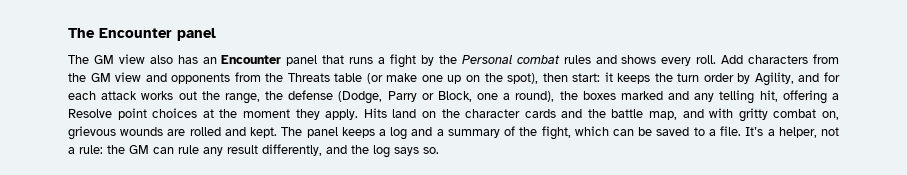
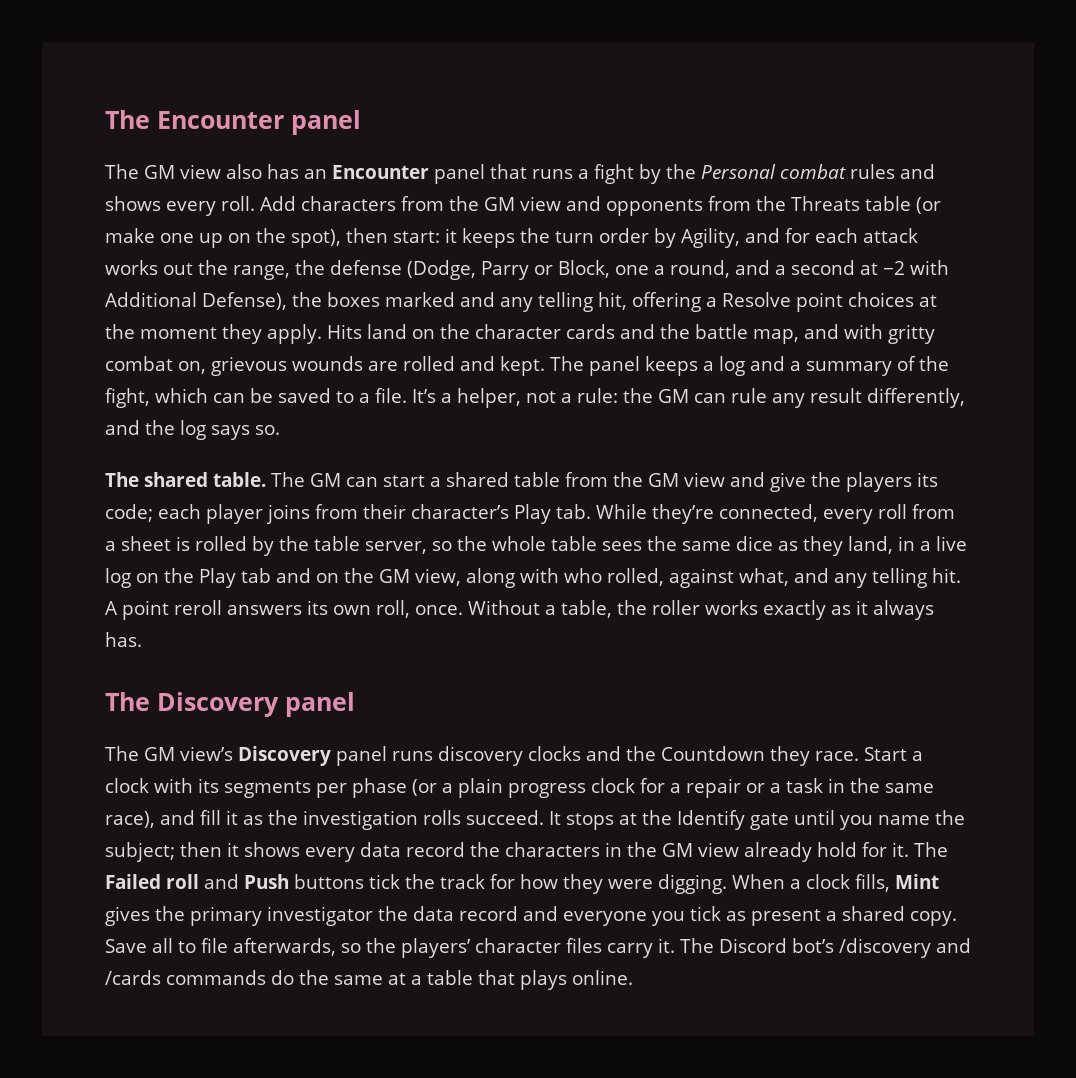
[515,91,555,102] round), -> [670,260,949,278] [105,292,287,310] round, and a second at −2 with Additional Defense),
(439, 150) none -> [105,472,938,492] [105,504,956,524] [105,536,967,556] [105,568,961,588] [105,600,934,620] [105,632,142,647] [105,692,355,717] [105,746,924,766] [105,778,934,798] [105,810,965,830] [105,842,948,862] [105,874,939,894] [105,906,957,926] [105,938,971,958] [105,970,633,990] // The shared table. The GM can start a shared table from the GM view and give the players its code; each player joins from their character’s Play tab. While they’re connected, every roll from a sheet is rolled by the table server, so the whole table sees the same dice as they land, in a live log on the Play tab and on the GM view, along with who rolled, against what, and any telling hit. A point reroll answers its own roll, once. Without a table, the roller works exactly as it always has. // The Discovery panel // The GM view’s Discovery panel runs discovery clocks and the Countdown they race. Start a clock with its segments per phase (or a plain progress clock for a repair or a task in the same race), and fill it as the investigation rolls succeed. It stops at the Identify gate until you name the subject; then it shows every data record the characters in the GM view already hold for it. The Failed roll and Push buttons tick the track for how they were digging. When a clock fills, Mint gives the primary investigator the data record and everyone you tick as present a shared copy. Save all to file afterwards, so the players’ character files carry it. The Discord bot’s /discovery and /cards commands do the same at a table that plays online.

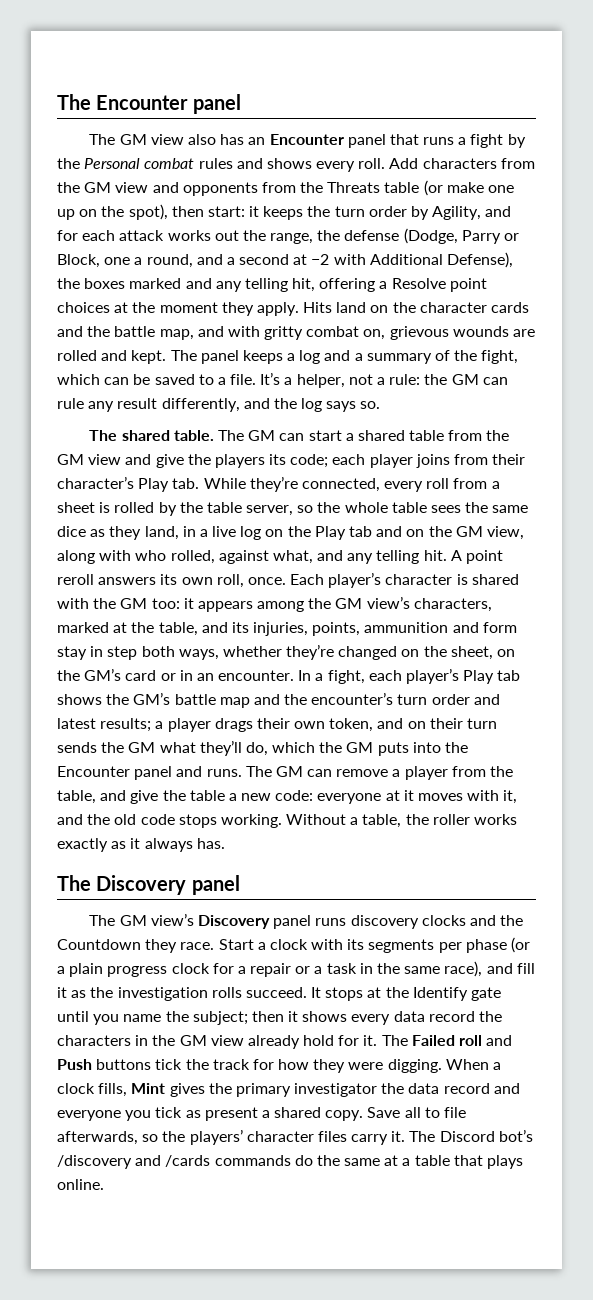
(463, 610) none -> [290,572,519,588] [57,596,492,612] [57,622,517,636] [57,644,516,660] [57,668,521,684] [57,692,500,708] [57,718,498,732] [57,740,469,756] [57,766,514,780] [57,790,518,804] [57,814,282,828] Each player’s character is shared with the GM too: it appears among the GM view’s characters, marked at the table, and its injuries, points, ammunition and form stay in step both ways, whether they’re changed on the sheet, on the GM’s card or in an encounter. In a fight, each player’s Play tab shows the GM’s battle map and the encounter’s turn order and latest results; a player drags their own token, and on their turn sends the GM what they’ll do, which the GM puts into the Encounter panel and runs. The GM can remove a player from the table, and give the table a new code: everyone at it moves with it, and the old code stops working.

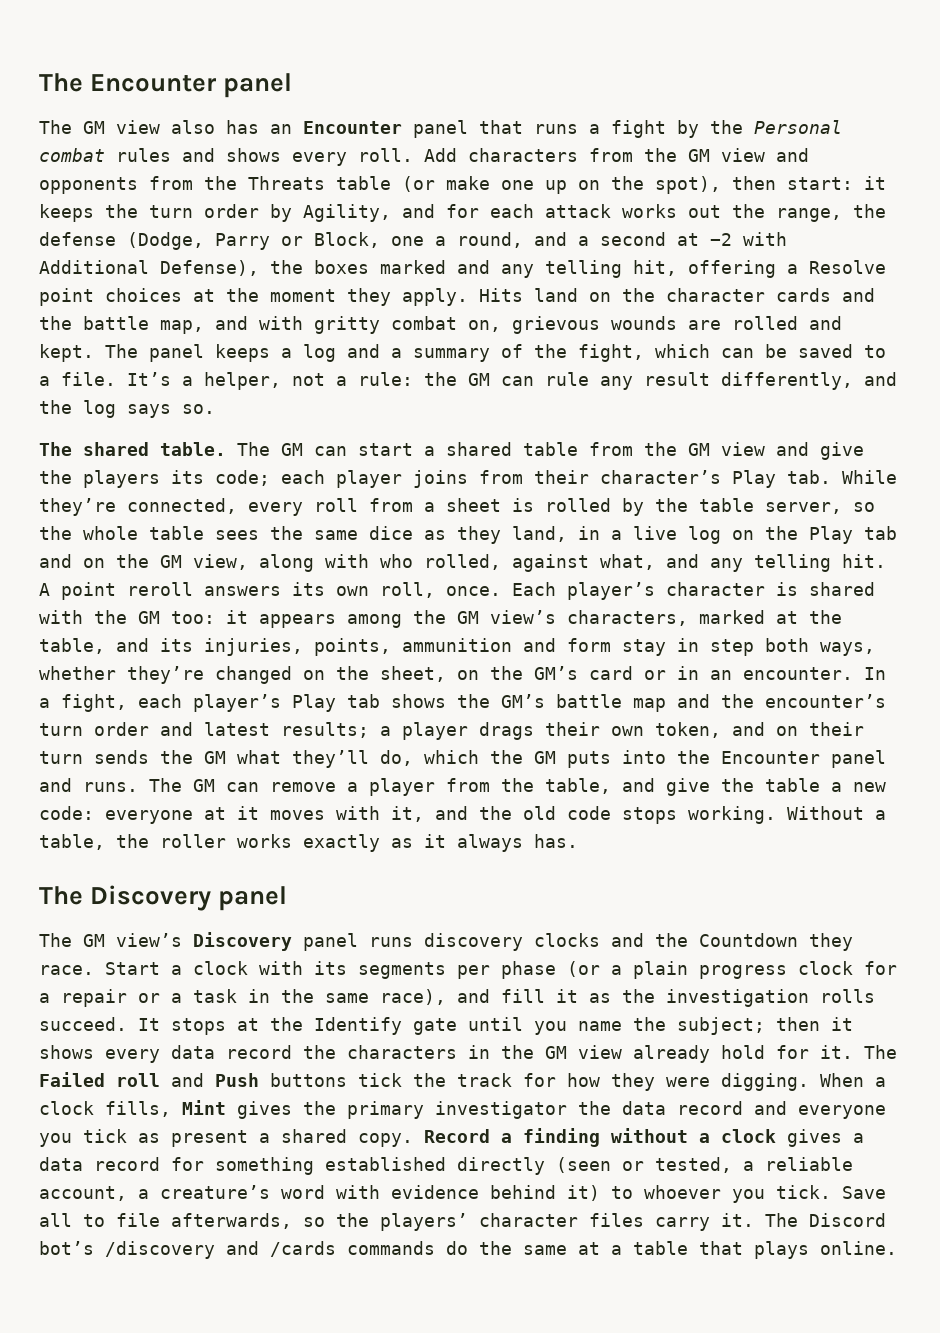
(364, 1115) none -> [424,1128,864,1147] [39,1157,853,1175] [39,1185,831,1203] Record a finding without a clock gives a data record for something established directly (seen or tested, a reliable account, a creature’s word with evidence behind it) to whoever you tick.

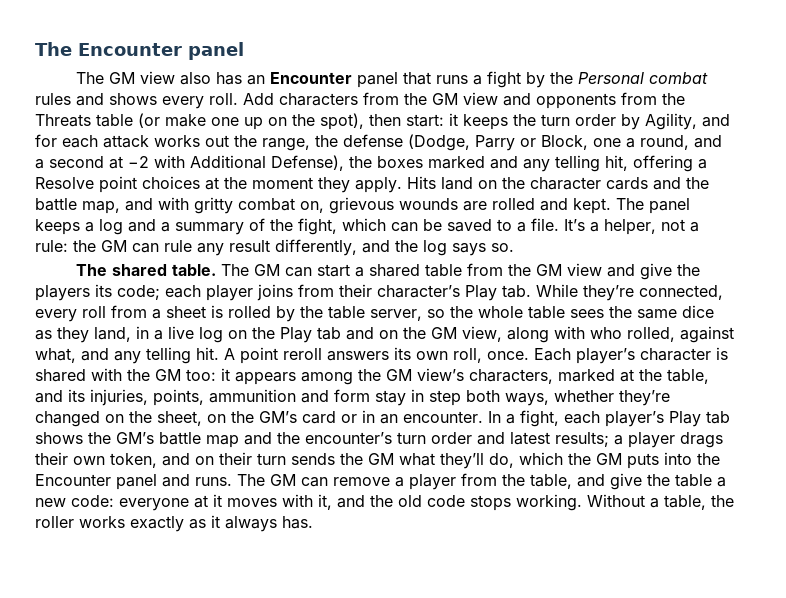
[39,885,288,911] [39,932,853,951] [39,961,897,979] [39,989,875,1007] [39,1017,853,1035] [39,1045,897,1063] [39,1072,886,1091] [39,1100,886,1119] [39,1128,864,1147] [39,1157,853,1175] [39,1185,886,1203] [39,1213,886,1231] [39,1241,897,1259] // The Discovery panel // The GM view’s Discovery panel runs discovery clocks and the Countdown they race. Start a clock with its segments per phase (or a plain progress clock for a repair or a task in the same race), and fill it as the investigation rolls succeed. It stops at the Identify gate until you name the subject; then it shows every data record the characters in the GM view already hold for it. The Failed roll and Push buttons tick the track for how they were digging. When a clock fills, Mint gives the primary investigator the data record and everyone you tick as present a shared copy. Record a finding without a clock gives a data record for something established directly (seen or tested, a reliable account, a creature’s word with evidence behind it) to whoever you tick. Save all to file afterwards, so the players’ character files carry it. The Discord bot’s /discovery and /cards commands do the same at a table that plays online. -> (313, 522) none

